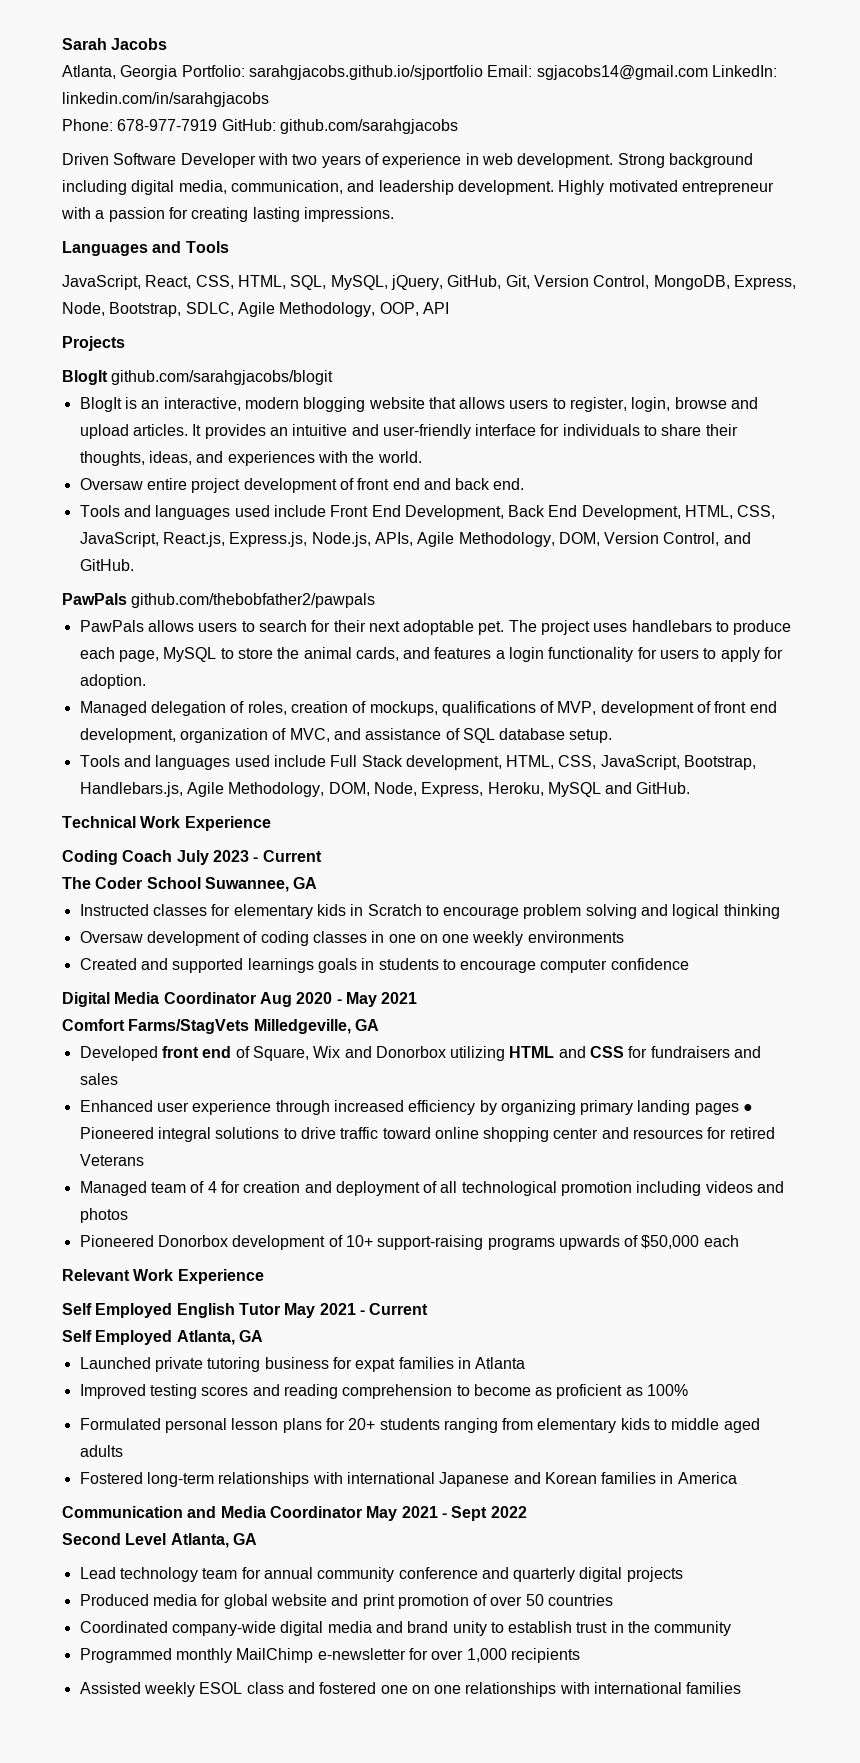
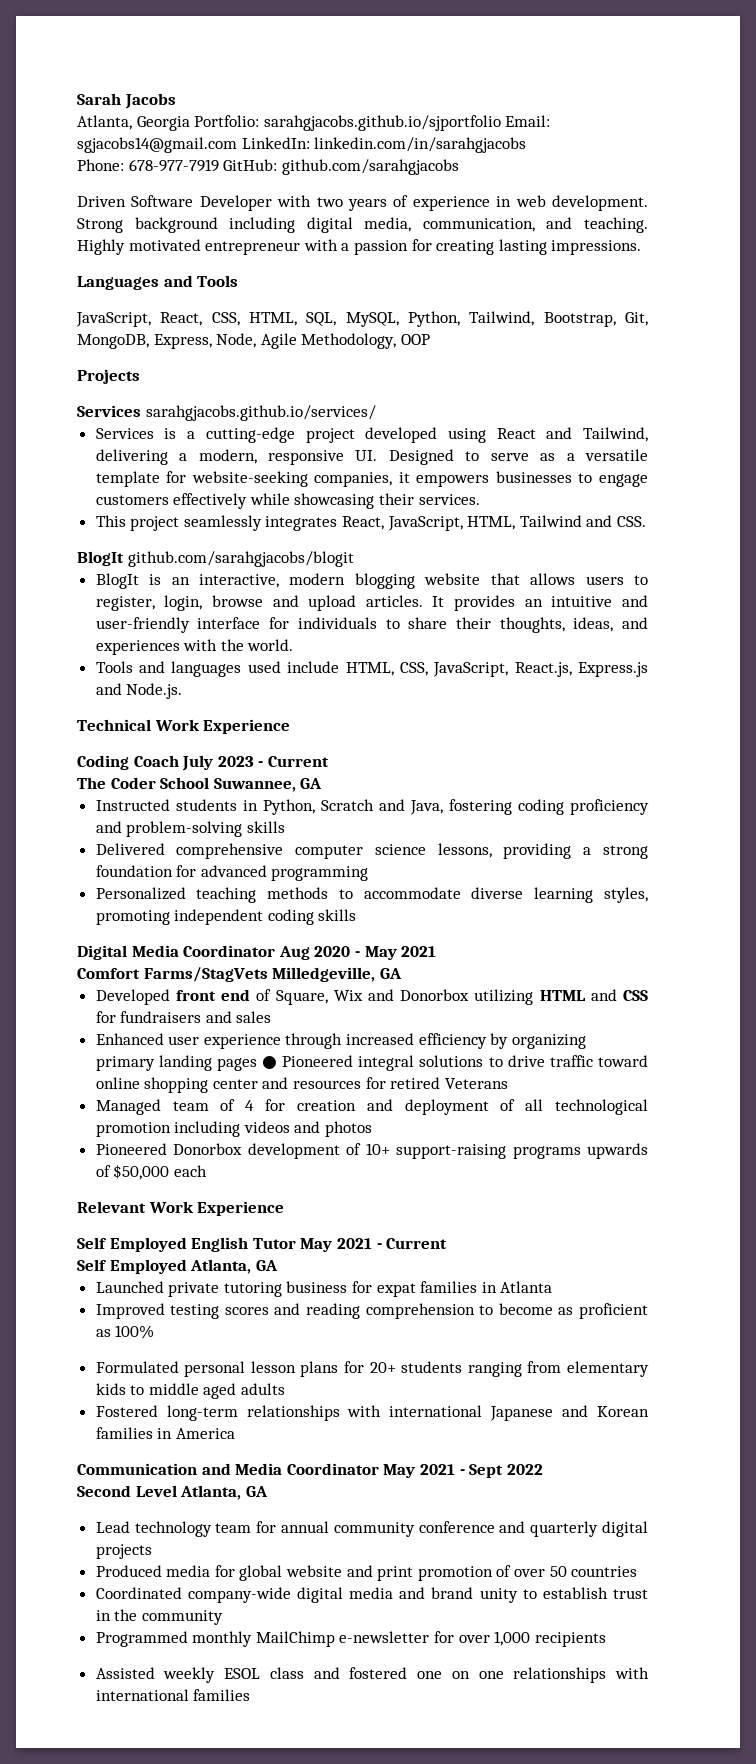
[378,180,554,195] leadership development. -> [584,217,648,233] teaching.
[390,275,796,290] [62,302,449,317] [62,336,125,351] jQuery, GitHub, Git, Version Control, MongoDB, Express, Node, Bootstrap, SDLC, Agile Methodology, OOP, API // Projects -> [407,311,648,327] [77,333,430,349] [77,369,140,384] [77,405,376,421] [95,427,648,443] [95,449,648,465] [95,471,648,487] [95,493,480,509] [95,515,647,531] Python, Tailwind, Bootstrap, Git, MongoDB, Express, Node, Agile Methodology, OOP // Projects // Services sarahgjacobs.github.io/services/ // Services is a cutting-edge project developed using React and Tailwind, delivering a modern, responsive UI. Designed to serve as a versatile template for website-seeking companies, it empowers businesses to engage customers effectively while showcasing their services. // This project seamlessly integrates React, JavaScript, HTML, Tailwind and CSS.
[79,478,525,493] [79,505,776,520] [79,532,751,547] [79,559,134,571] [62,593,376,608] [79,620,792,635] [79,647,784,662] [79,674,146,689] [79,701,777,716] [79,728,613,743] [79,755,757,770] [79,782,691,797] // Oversaw entire project development of front end and back end. // Tools and languages used include Front End Development, Back End Development, HTML, CSS, JavaScript, React.js, Express.js, Node.js, APIs, Agile Methodology, DOM, Version Control, and GitHub. // PawPals github.com/thebobfather2/pawpals // PawPals allows users to search for their next adoptable pet. The project uses handlebars to produce each page, MySQL to store the animal cards, and features a login functionality for users to apply for adoption. // Managed delegation of roles, creation of mockups, qualifications of MVP, development of front end development, organization of MVC, and assistance of SQL database setup. // Tools and languages used include Full Stack development, HTML, CSS, JavaScript, Bootstrap, Handlebars.js, Agile Methodology, DOM, Node, Express, Heroku, MySQL and GitHub. -> [95,661,648,677] [95,683,183,699] // Tools and languages used include HTML, CSS, JavaScript, React.js, Express.js and Node.js.
[152,904,780,919] [79,931,624,946] [79,958,689,973] classes for elementary kids in Scratch to encourage problem solving and logical thinking // Oversaw development of coding classes in one on one weekly environments // Created and supported learnings goals in students to encourage computer confidence -> [175,799,649,815] [95,821,285,837] [95,843,648,859] [95,865,369,881] [95,887,648,903] [95,909,357,925] students in Python, Scratch and Java, fostering coding proficiency and problem-solving skills // Delivered comprehensive computer science lessons, providing a strong foundation for advanced programming // Personalized teaching methods to accommodate diverse learning styles, promoting independent coding skills

